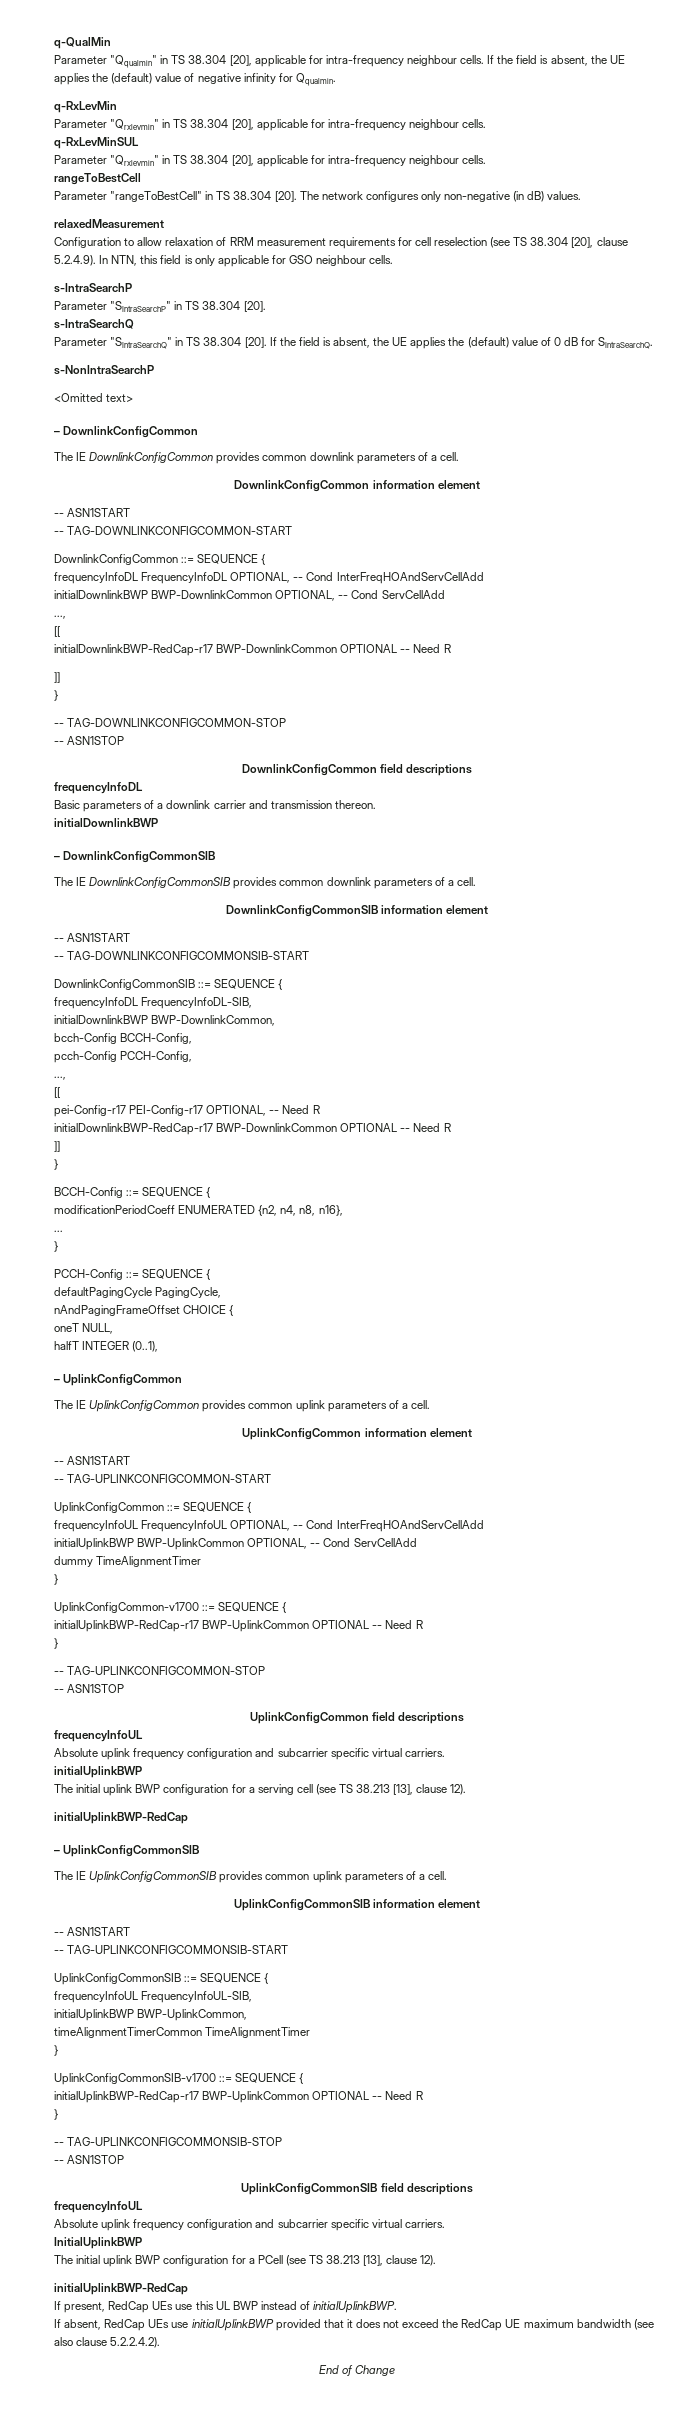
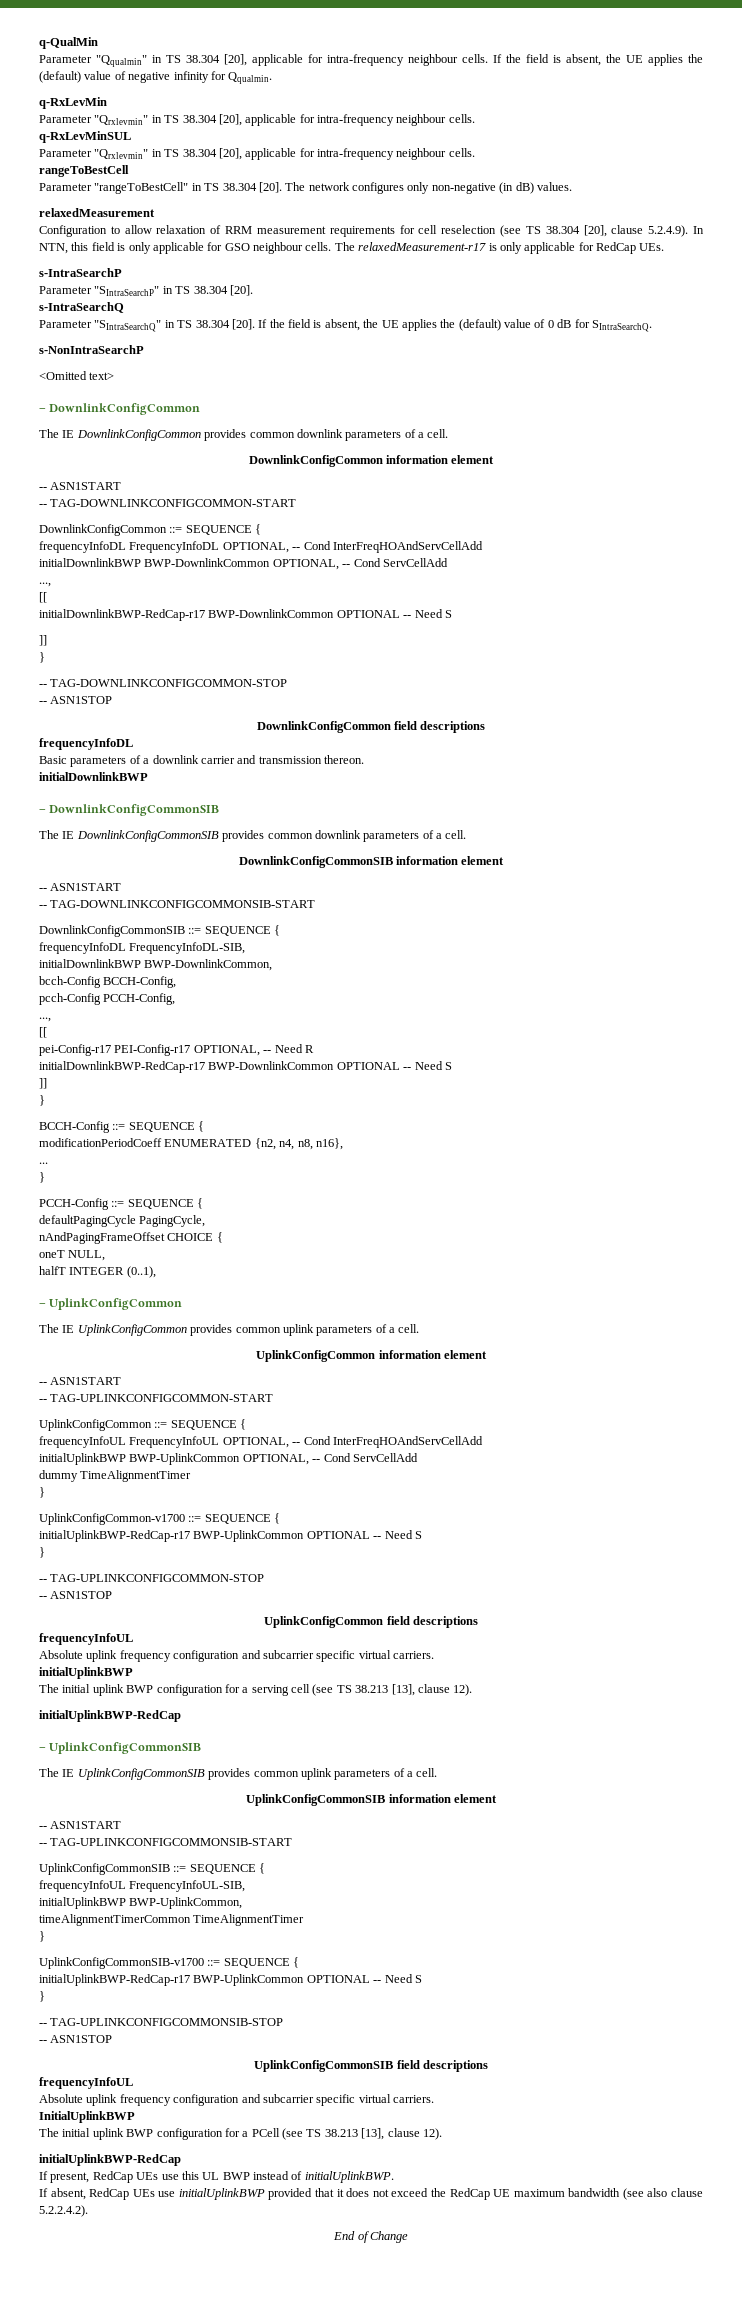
(394, 259) none -> [334,242,665,254] The relaxedMeasurement-r17 is only applicable for RedCap UEs.
[443,644,451,653] R -> [444,610,452,618] S
[443,1123,451,1132] R -> [444,1062,452,1070] S
[415,1620,423,1629] R -> [414,1531,422,1539] S
[415,2091,423,2100] R -> [414,1975,422,1983] S

